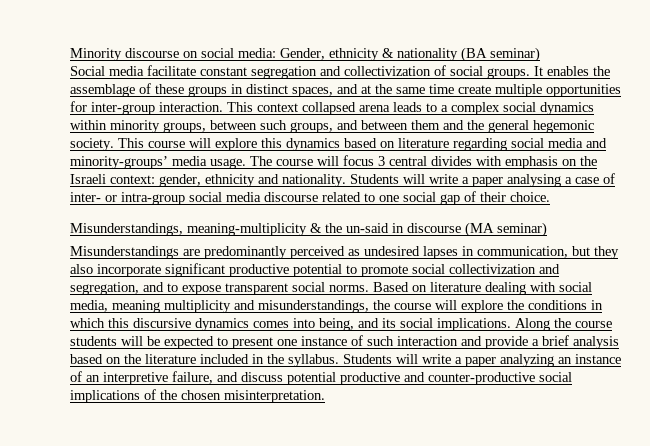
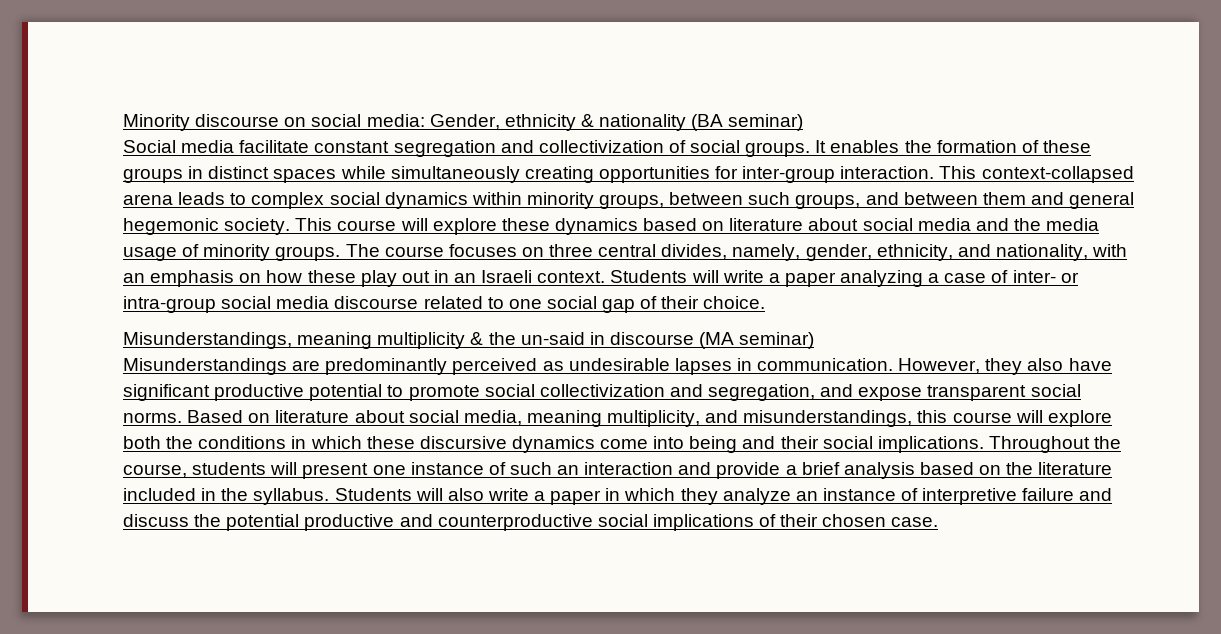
[70,84,135,97] assemblage -> [936,140,1017,153] formation
[292,84,542,97] spaces, and at the same time create multiple -> [273,166,594,183] spaces while simultaneously creating
[257,102,356,115] context collapsed -> [981,166,1134,183] context-collapsed
[441,105,448,112] a -> (247, 199) none
[467,120,484,130] the -> (1064, 198) none
[261,138,282,148] this -> [501,218,550,231] these
[453,138,507,151] regarding -> [808,218,859,231] about
[70,155,597,169] [70,174,561,187] minority-groups’ media usage. The course will focus 3 central divides with emphasis on the Israeli context: gender, ethnicity and nationality. Students will write a paper analysing -> [1013,218,1100,231] [123,244,1128,261] [123,270,924,287] the media usage of minority groups. The course focuses on three central divides, namely, gender, ethnicity, and nationality, with an emphasis on how these play out in an Israeli context. Students will write a paper analyzing
[187,223,307,236] meaning-multiplicity -> [297,332,466,349] meaning multiplicity
[364,246,420,256] undesired -> [568,358,670,371] undesirable
[477,246,590,258] communication, but -> [757,358,981,374] communication. However,
[97,264,161,277] incorporate -> [1068,358,1112,371] have
[167,283,178,292] to -> (854, 390) none
[485,282,556,295] dealing with -> [354,410,405,423] about
[164,300,231,313] multiplicity -> [607,410,701,427] multiplicity,
[373,300,503,313] the course will explore -> [917,410,1112,427] [123,436,161,449] this course will explore both
[108,318,129,328] this -> [366,436,415,449] these
[253,318,612,331] [70,336,228,349] comes into being, and its social implications. Along the course students will be expected to -> [600,436,1122,453] [123,462,298,478] come into being and their social implications. Throughout the course, students will
(394, 341) none -> [557,465,580,475] an
[422,354,621,367] [70,371,213,385] write a paper analyzing an instance of an interpretive failure, -> [447,488,1075,505] also write a paper in which they analyze an instance of interpretive failure
(283, 377) none -> [194,514,222,527] the
[428,372,535,385] counter-productive -> [437,514,593,531] counterproductive
[160,390,325,403] the chosen misinterpretation. -> [780,514,939,527] their chosen case.

